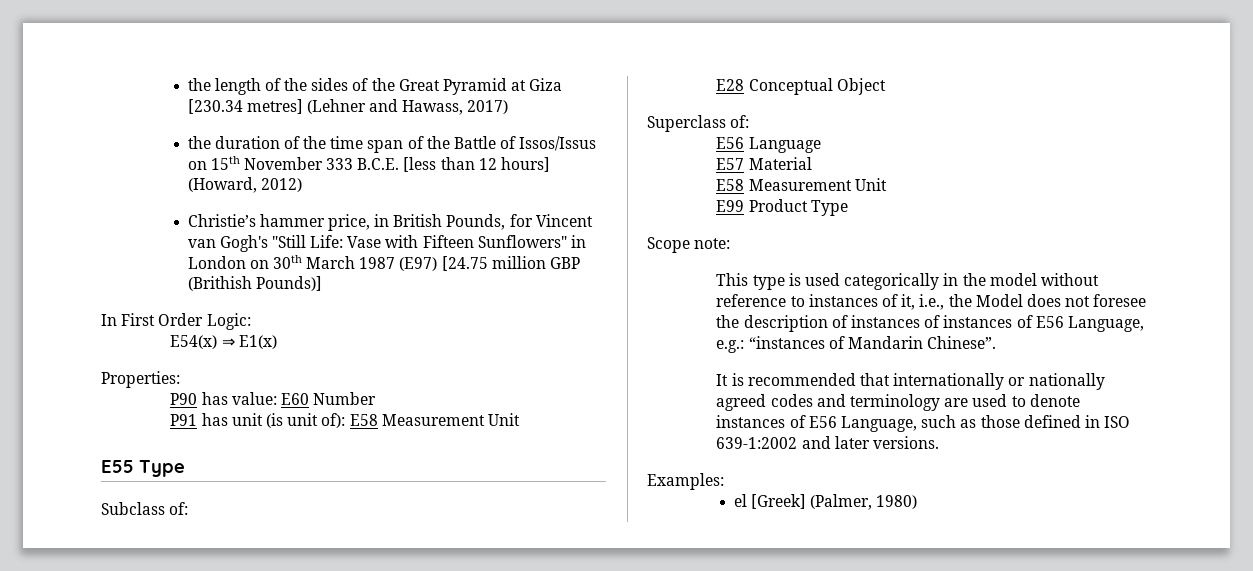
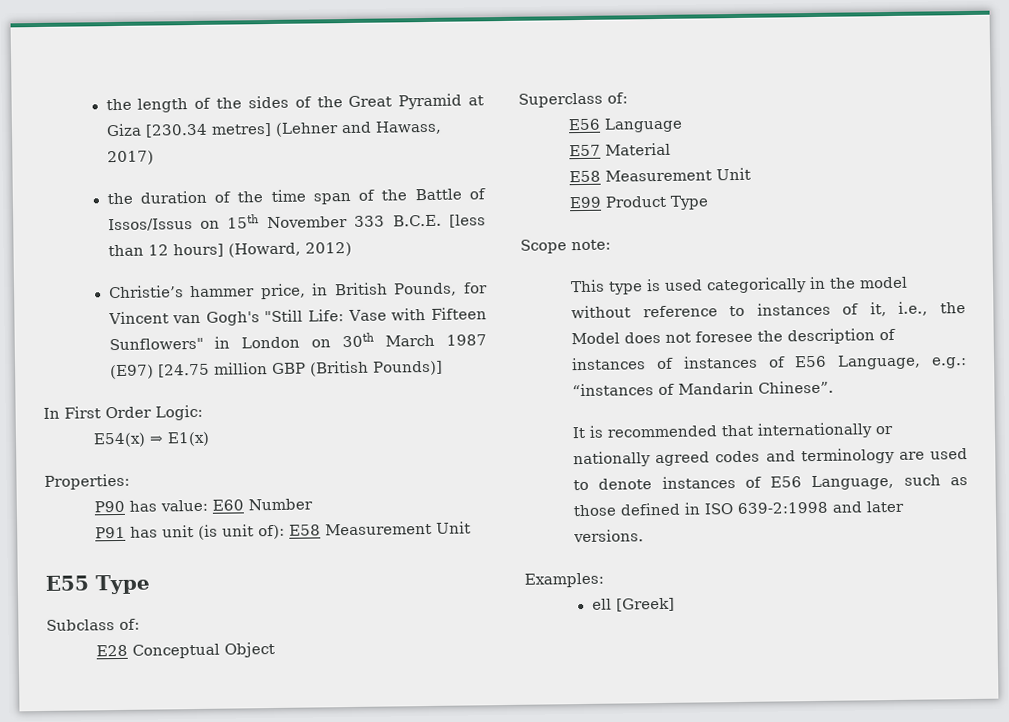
[187,276,252,291] (Brithish -> [308,360,369,377] (British
[716,437,798,449] 639-1:2002 -> [737,501,829,514] 639-2:1998
[733,494,918,510] el [Greek] (Palmer, 1980) -> [591,597,675,612] ell [Greek]

